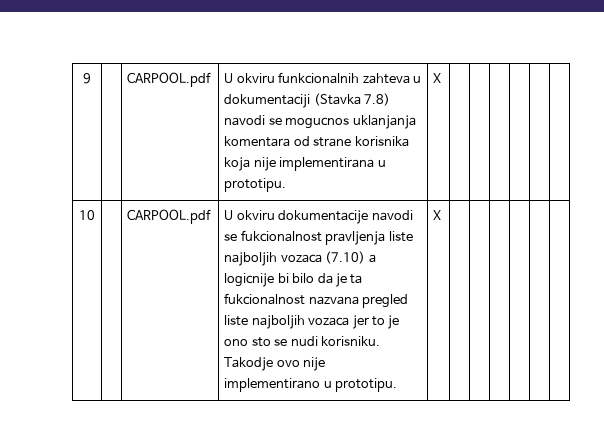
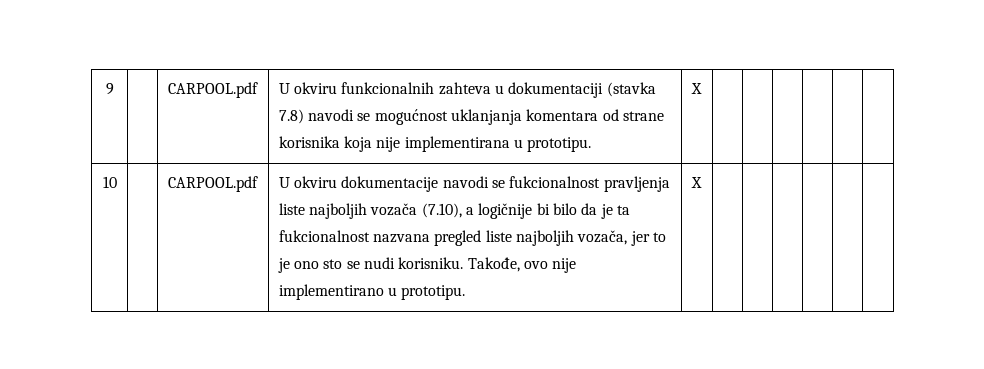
[313,93,361,106] (Stavka -> [606,82,656,97] (stavka
[285,117,350,129] mogucnos -> [374,109,448,125] mogućnost
[280,251,376,264] [224,273,275,287] vozaca (7.10) a logicnije -> [370,203,533,219] vozača (7.10), a logičnije
[308,317,350,326] vozaca -> [577,230,628,245] vozača,
[224,357,274,371] Takodje -> [467,257,520,272] Takođe,

